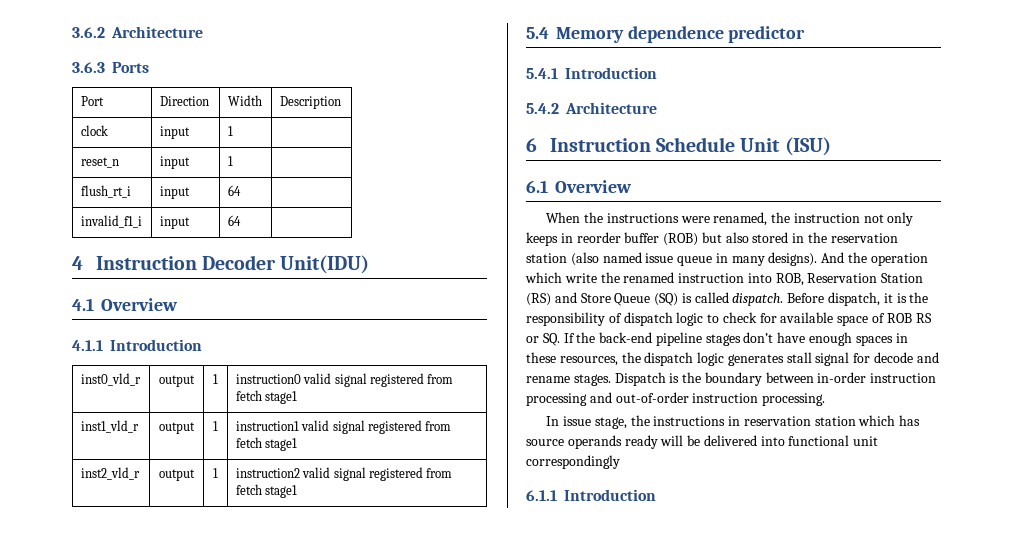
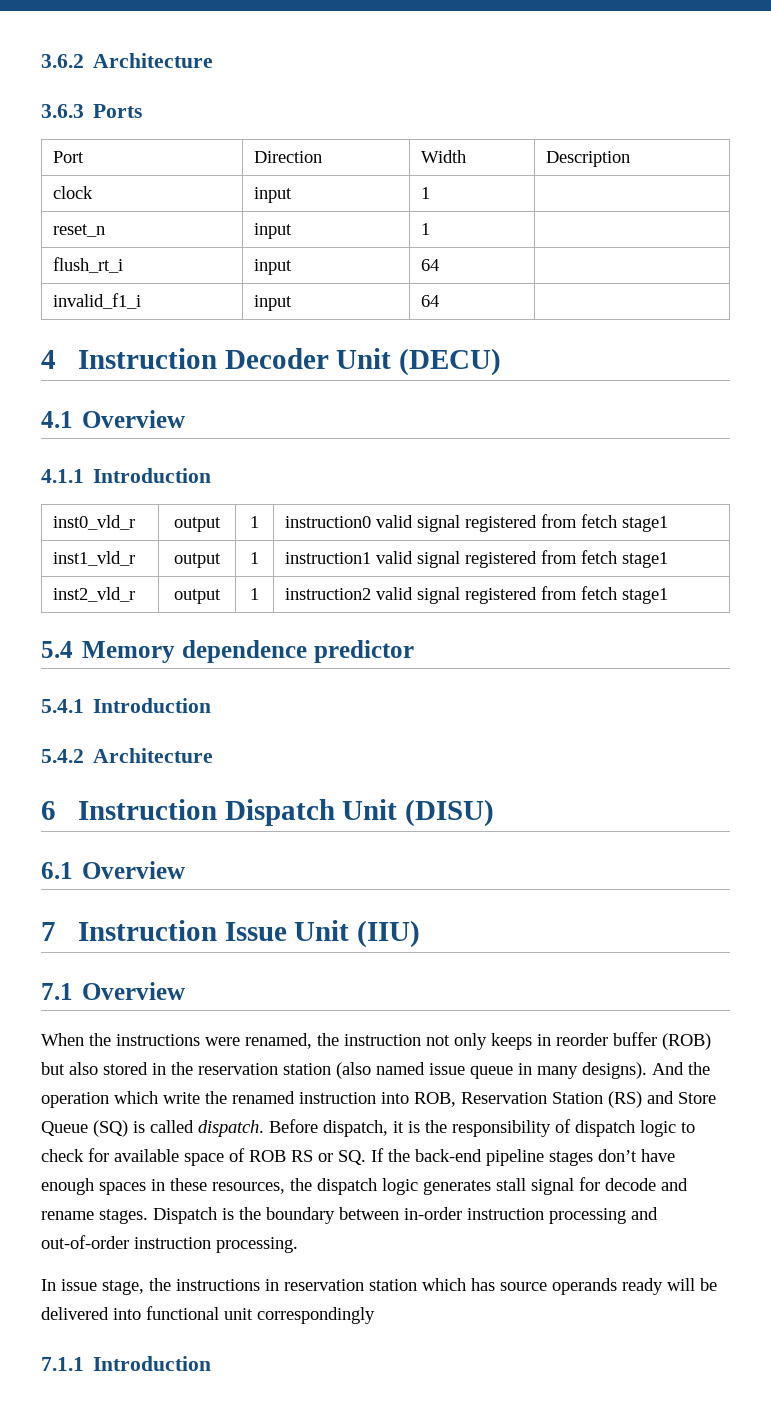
[280,255,370,274] Unit(IDU) -> [336,348,502,376] Unit (DECU)
[655,137,831,156] [526,180,548,193] Schedule Unit (ISU) // 6.1 -> [224,799,495,827] [41,861,186,879] [41,920,421,948] [41,983,73,1000] Dispatch Unit (DISU) // 6.1 Overview // 7 Instruction Issue Unit (IIU) // 7.1
[526,490,557,501] 6.1.1 -> [41,1357,84,1371] 7.1.1

